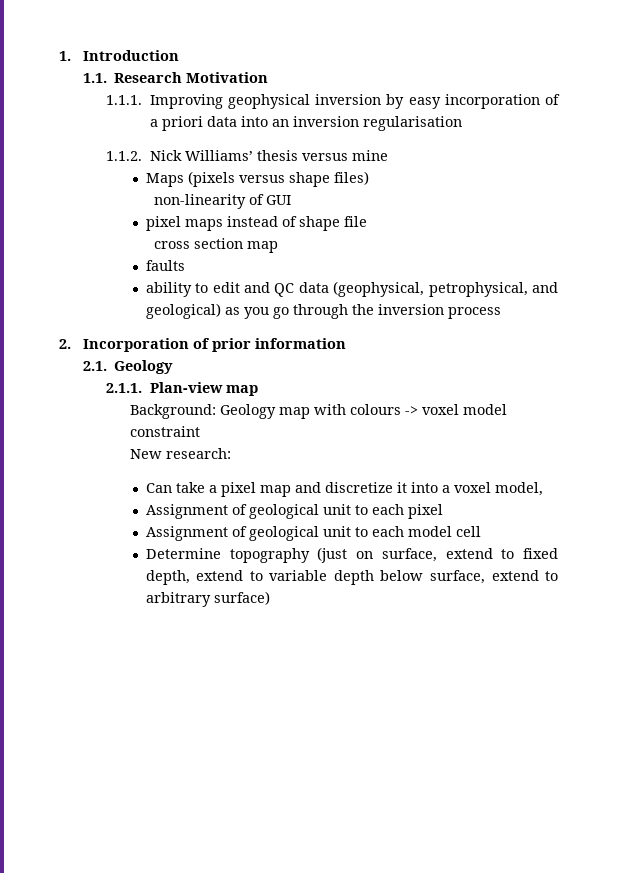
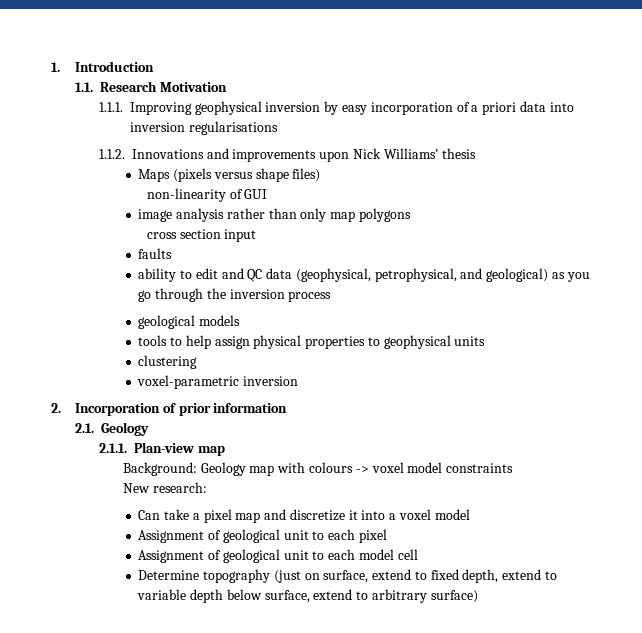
[271,116,462,131] [106,151,143,161] an inversion regularisation // 1.1.2. -> [129,121,278,135] [98,148,350,162] inversion regularisations // 1.1.2. Innovations and improvements upon
[301,150,388,161] versus mine -> (476, 153) none
[145,216,367,231] pixel maps instead of shape file -> [138,208,411,222] image analysis rather than only map polygons
[246,241,278,253] map -> [224,229,257,242] input
(501, 313) none -> [138,315,241,329] [138,335,486,349] [138,355,198,369] [137,375,299,389] // geological models // tools to help assign physical properties to geophysical units // clustering // voxel-parametric inversion
[130,426,201,437] constraint -> [446,463,514,473] constraints
[494,482,543,496] model, -> [434,509,470,520] model

